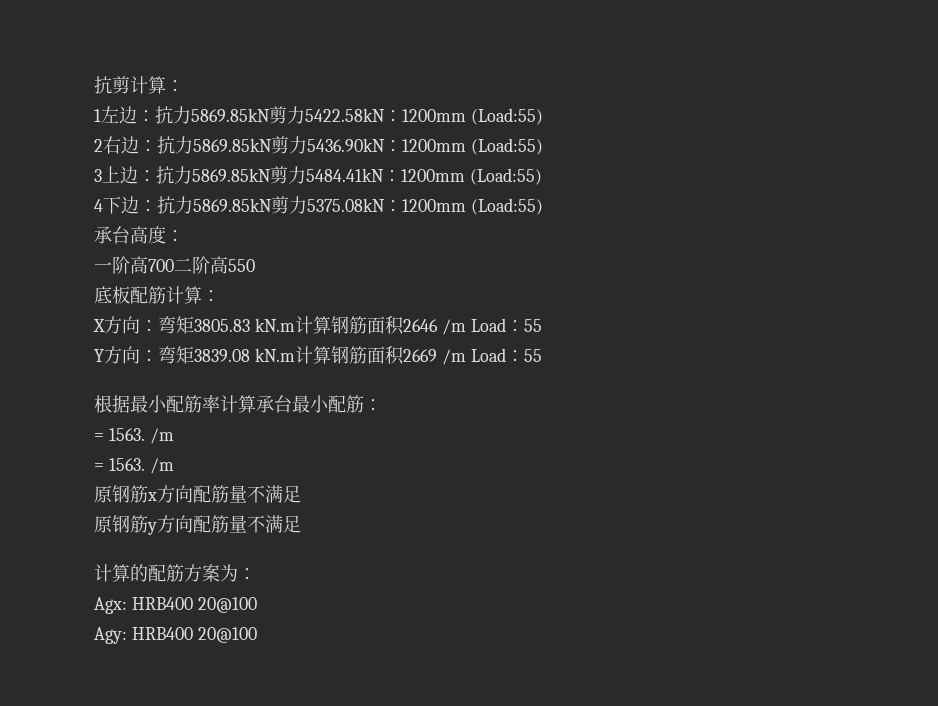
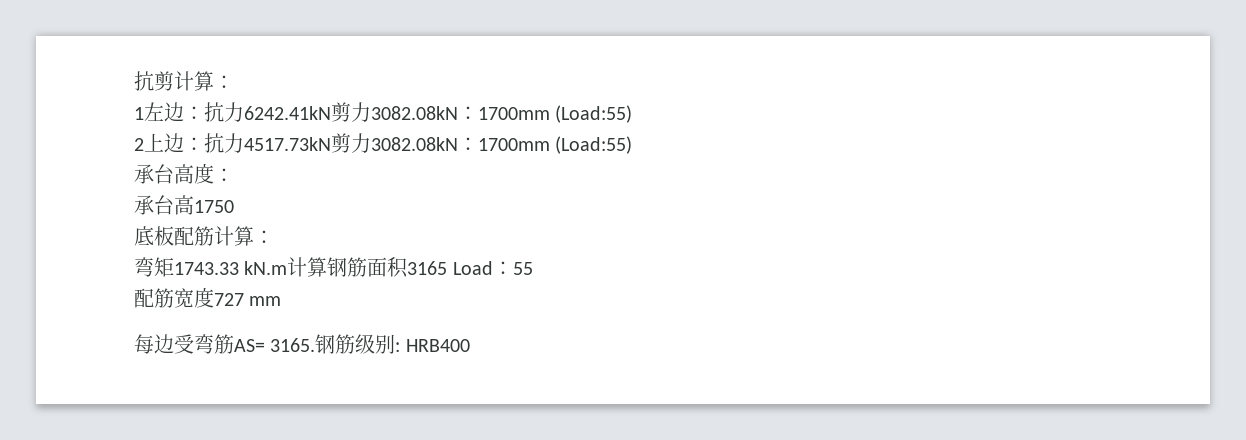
[191,106,543,125] [94,136,543,155] [94,166,542,185] [94,196,466,214] 5869.85kN剪力5422.58kN：1200mm (Load:55) // 2右边：抗力5869.85kN剪力5436.90kN：1200mm (Load:55) // 3上边：抗力5869.85kN剪力5484.41kN：1200mm (Load:55) // 4下边：抗力5869.85kN剪力5375.08kN：1200mm -> [244,102,633,123] [134,133,550,153] 6242.41kN剪力3082.08kN：1700mm (Load:55) // 2上边：抗力4517.73kN剪力3082.08kN：1700mm
[94,256,255,274] 一阶高700二阶高550 -> [134,195,234,215] 承台高1750
[93,316,542,335] [94,346,542,365] [94,395,382,413] [94,428,174,444] [94,458,174,474] [94,485,301,503] [94,515,301,535] [94,564,256,582] [94,597,257,614] [94,627,257,644] X方向：弯矩3805.83 kN.m计算钢筋面积2646 /m Load：55 // Y方向：弯矩3839.08 kN.m计算钢筋面积2669 /m Load：55 // 根据最小配筋率计算承台最小配筋： // = 1563. /m // = 1563. /m // 原钢筋x方向配筋量不满足 // 原钢筋y方向配筋量不满足 // 计算的配筋方案为： // Agx: HRB400 20@100 // Agy: HRB400 20@100 -> [134,257,533,278] [134,287,282,308] [134,334,470,354] 弯矩1743.33 kN.m计算钢筋面积3165 Load：55 // 配筋宽度727 mm // 每边受弯筋AS= 3165.钢筋级别: HRB400

